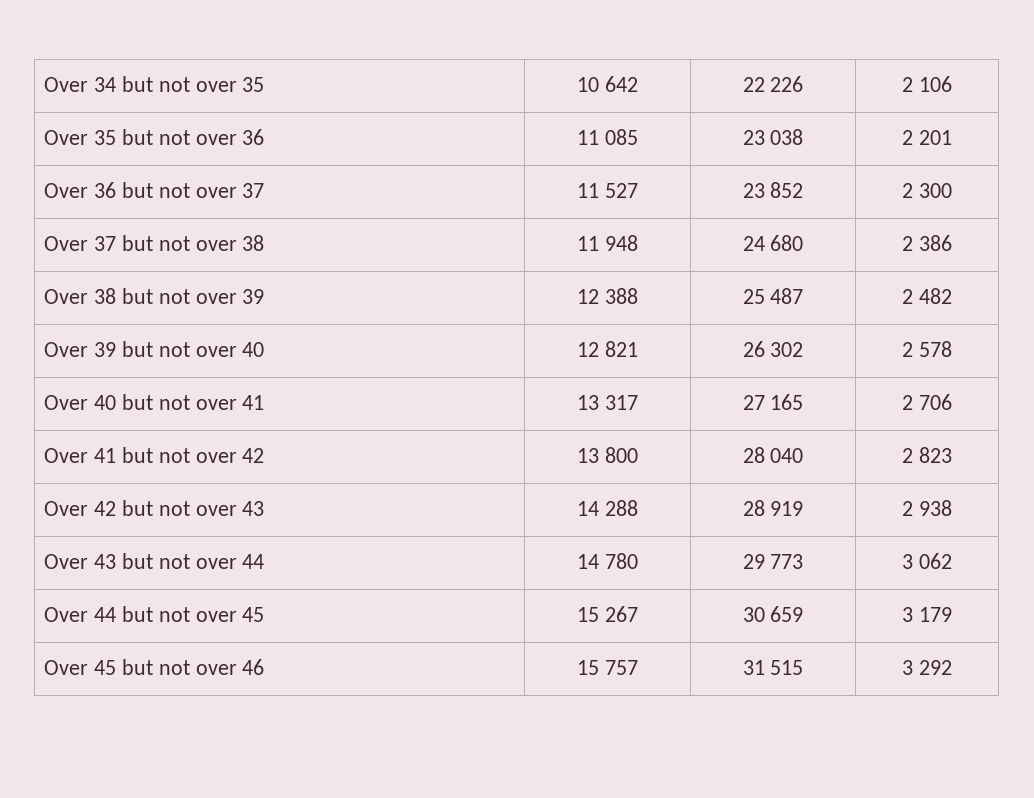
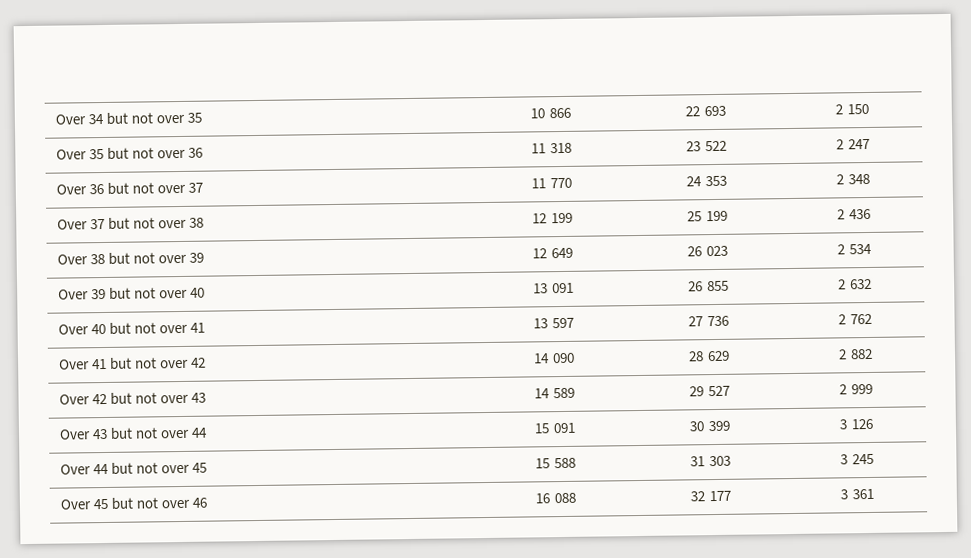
[604,76,638,92] 642 -> [548,107,571,119] 866
[770,76,804,92] [902,76,952,92] 226 | 2 106 -> [703,105,726,117] [835,103,869,115] 693 | 2 150
[604,129,638,145] [742,129,804,145] [902,130,952,145] 085 | 23 038 | 2 201 -> [549,142,572,154] [686,140,727,152] [836,138,870,150] 318 | 23 522 | 2 247
[604,183,638,198] [742,182,804,198] [902,183,952,198] 527 | 23 852 | 2 300 -> [549,177,572,189] [686,175,727,187] [836,173,870,185] 770 | 24 353 | 2 348
[577,235,638,251] [742,235,804,251] [902,235,952,251] 11 948 | 24 680 | 2 386 -> [532,212,573,224] [687,210,728,222] [837,208,871,220] 12 199 | 25 199 | 2 436
[604,288,638,304] [742,288,804,304] [902,288,952,304] 388 | 25 487 | 2 482 -> [550,247,573,259] [687,245,728,257] [837,243,872,255] 649 | 26 023 | 2 534
[577,341,638,357] [742,341,804,357] [902,341,952,357] 12 821 | 26 302 | 2 578 -> [533,282,574,294] [688,280,729,292] [838,278,872,290] 13 091 | 26 855 | 2 632
[604,395,638,410] 317 -> [551,317,574,329] 597
[770,394,804,410] [902,394,952,410] 165 | 2 706 -> [706,315,729,327] [838,313,872,325] 736 | 2 762
[577,447,638,463] [742,447,804,463] [902,447,952,463] 13 800 | 28 040 | 2 823 -> [533,352,575,364] [688,350,730,362] [838,348,873,360] 14 090 | 28 629 | 2 882
[604,500,638,516] [742,500,804,516] [902,500,952,516] 288 | 28 919 | 2 938 -> [552,387,575,399] [689,385,730,397] [839,383,873,395] 589 | 29 527 | 2 999
[577,553,638,569] [742,554,804,569] [902,553,952,569] 14 780 | 29 773 | 3 062 -> [534,422,576,434] [689,420,731,432] [839,418,873,430] 15 091 | 30 399 | 3 126
[604,606,638,622] [742,606,804,622] [902,607,952,622] 267 | 30 659 | 3 179 -> [553,457,576,469] [690,455,731,467] [840,453,874,465] 588 | 31 303 | 3 245
[577,660,638,675] [742,660,804,675] [902,660,952,675] 15 757 | 31 515 | 3 292 -> [535,492,576,504] [690,490,731,502] [840,488,874,500] 16 088 | 32 177 | 3 361

